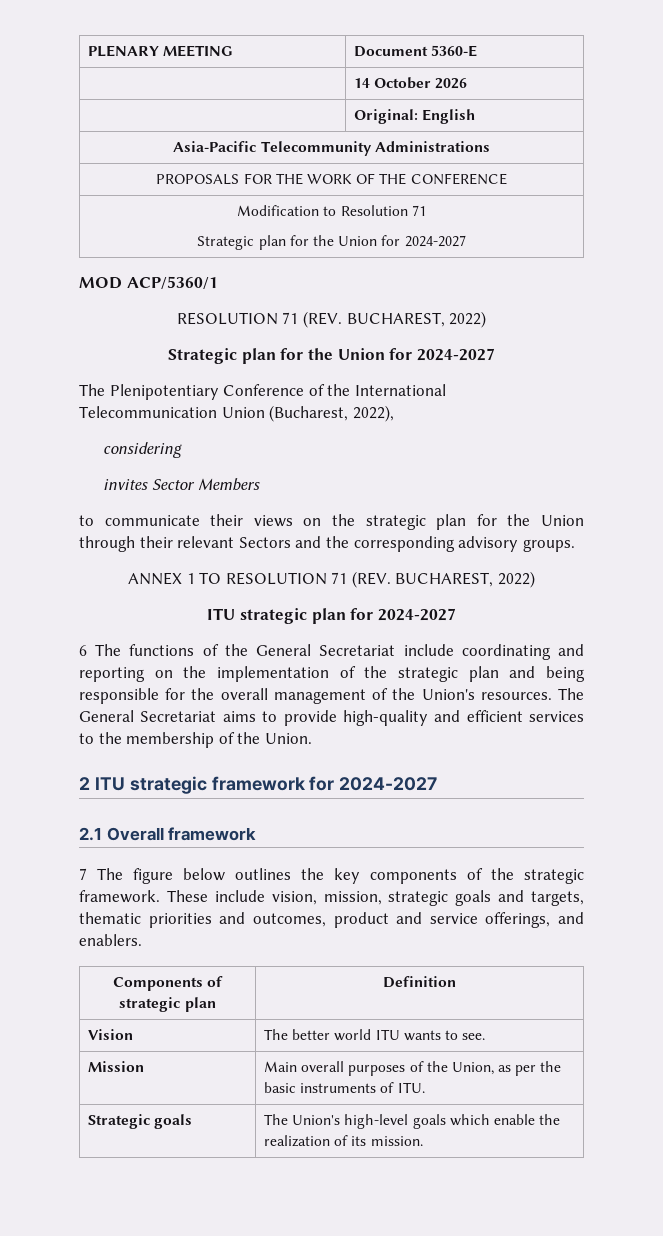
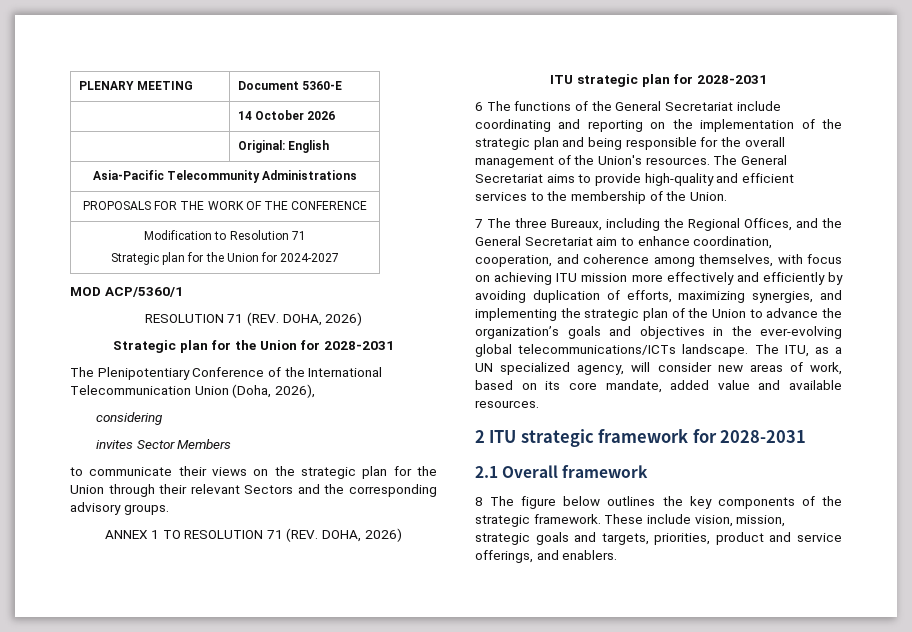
[346,311,487,328] [168,348,495,364] BUCHAREST, 2022) // Strategic plan for the Union for 2024-2027 -> [282,312,363,326] [113,340,394,353] DOHA, 2026) // Strategic plan for the Union for 2028-2031
[269,405,394,422] (Bucharest, 2022), -> [232,384,315,398] (Doha, 2026),
[395,571,536,588] BUCHAREST, 2022) -> [322,528,402,542] DOHA, 2026)
[377,608,456,621] 2024-2027 -> [696,75,767,84] 2028-2031
(312, 738) none -> [475,218,842,231] [475,236,773,249] [475,254,842,267] [475,272,843,285] [475,290,842,303] [475,308,842,321] [475,326,842,339] [475,344,842,357] [475,362,842,375] [475,380,842,393] [475,400,539,408] // 7 The three Bureaux, including the Regional Offices, and the General Secretariat aim to enhance coordination, cooperation, and coherence among themselves, with focus on achieving ITU mission more effectively and efficiently by avoiding duplication of efforts, maximizing synergies, and implementing the strategic plan of the Union to advance the organization’s goals and objectives in the ever-evolving global telecommunications/ICTs landscape. The ITU, as a UN specialized agency, will consider new areas of work, based on its core mandate, added value and available resources.
[339,777,438,791] 2024-2027 -> [720,430,807,443] 2028-2031
[79,868,87,880] 7 -> [475,497,483,506] 8
[79,912,326,928] thematic priorities and outcomes, -> [654,533,711,545] priorities,
[112,976,224,991] [119,997,216,1012] [383,976,456,988] [87,1029,133,1040] [263,1029,486,1041] [87,1061,144,1072] [263,1061,562,1076] [263,1082,425,1093] [87,1114,193,1129] [263,1114,561,1129] [263,1135,423,1147] // Components of strategic plan | Definition // Vision | The better world ITU wants to see. // Mission | Main overall purposes of the Union, as per the basic instruments of ITU. // Strategic goals | The Union's high-level goals which enable the realization of its mission. -> (618, 555) none

